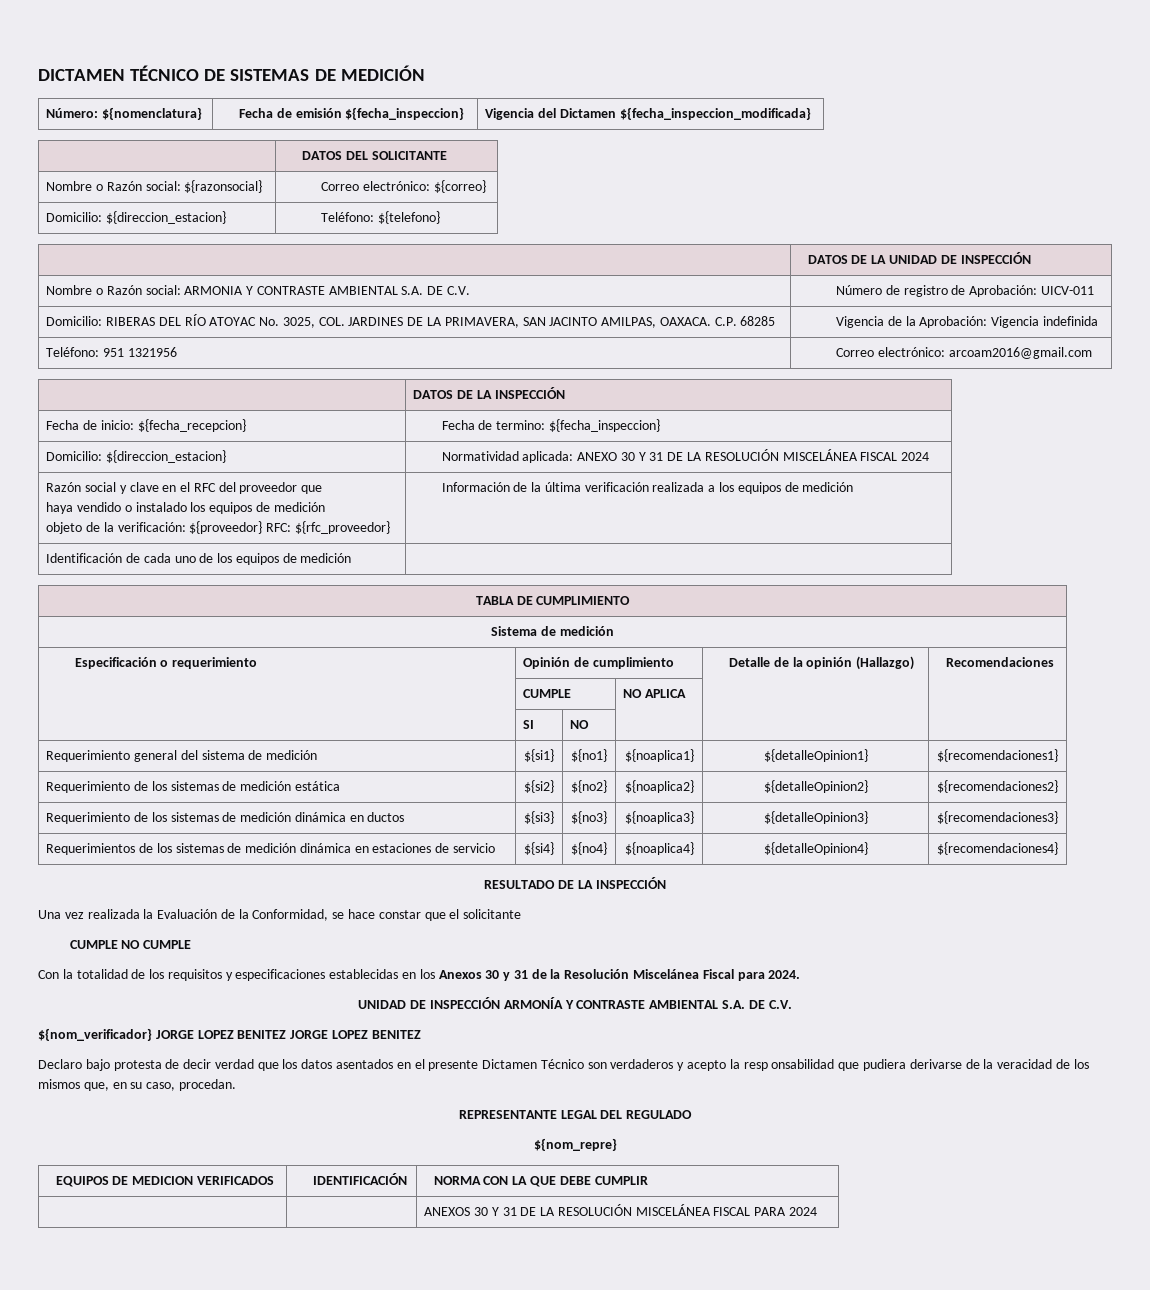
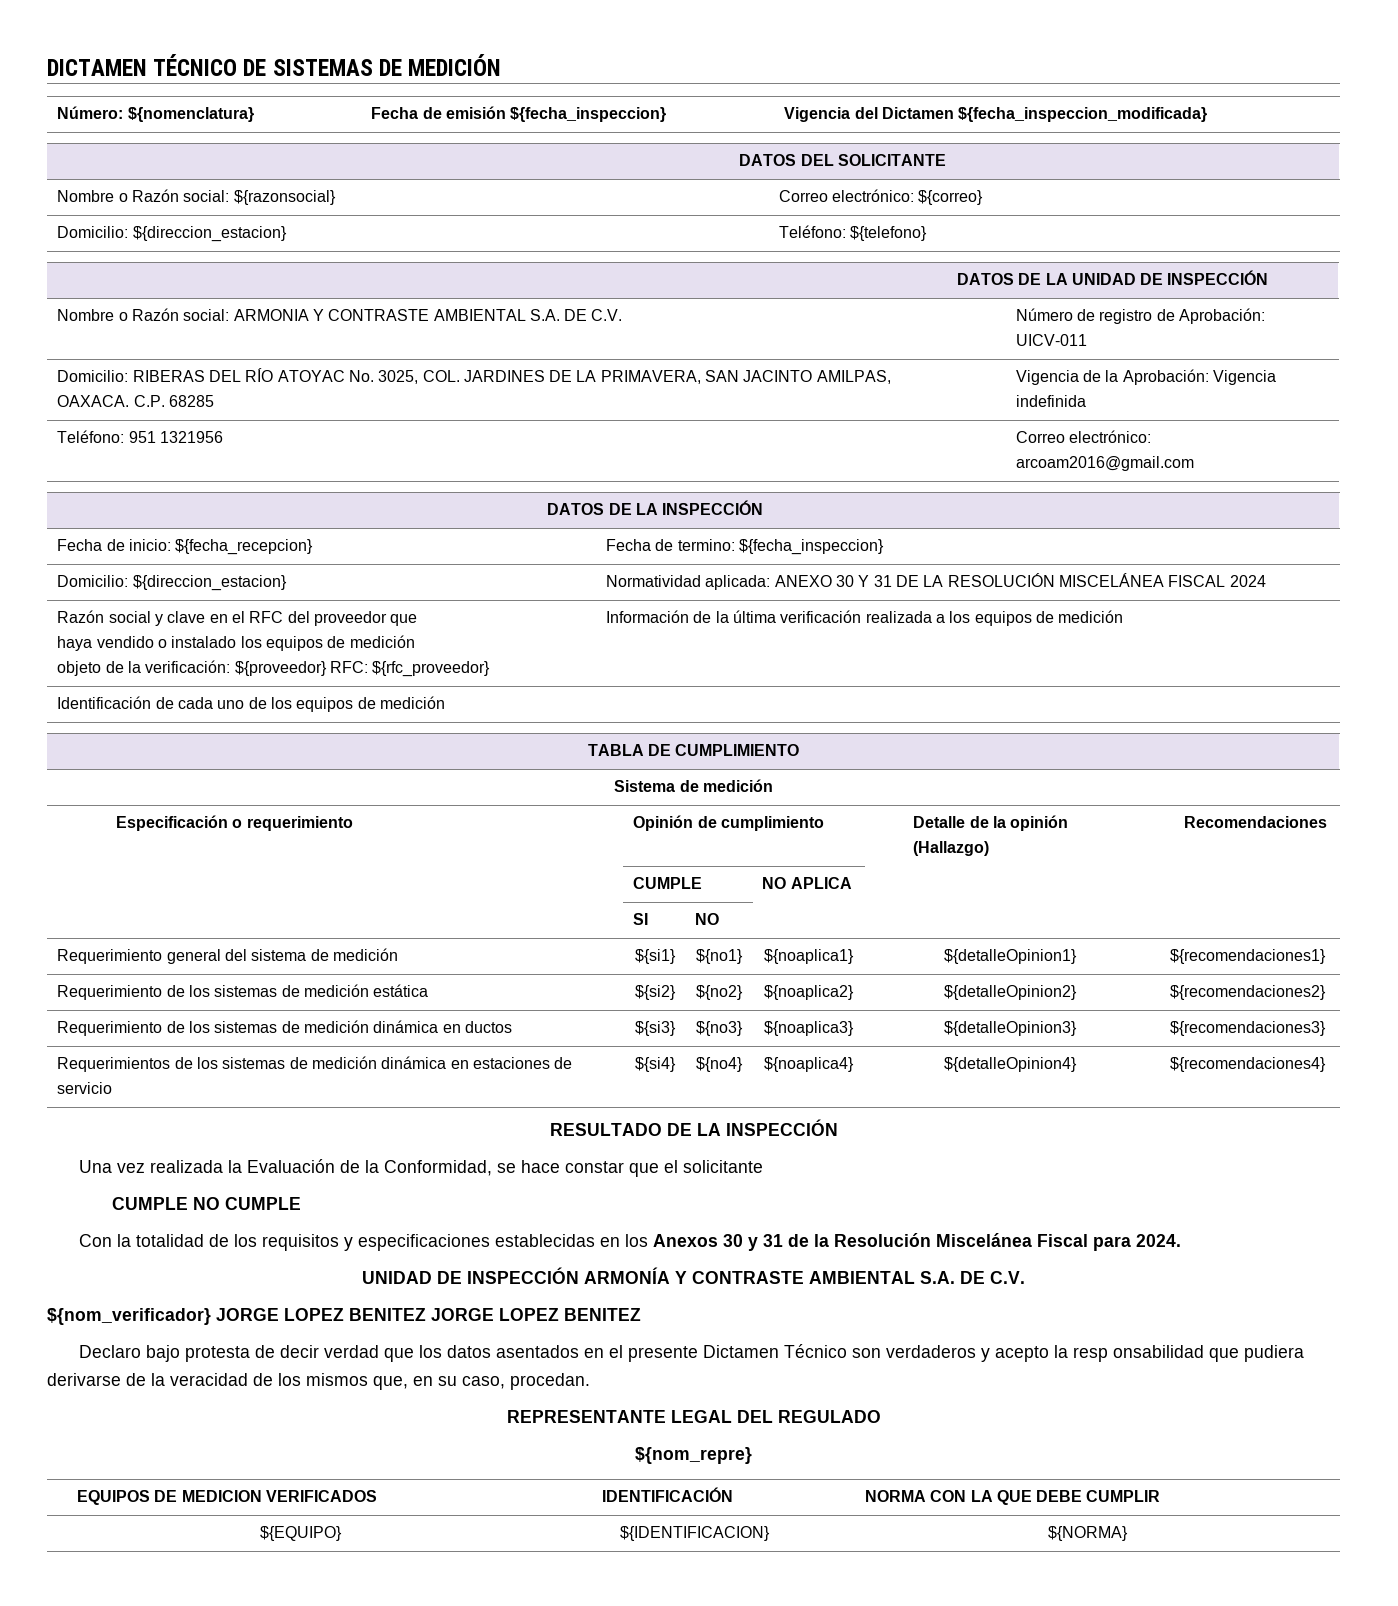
[424,1204,817,1216] | | ANEXOS 30 Y 31 DE LA RESOLUCIÓN MISCELÁNEA FISCAL PARA 2024 -> [260,1526,342,1541] [620,1526,770,1541] [1048,1526,1128,1541] ${EQUIPO} | ${IDENTIFICACION} | ${NORMA}

